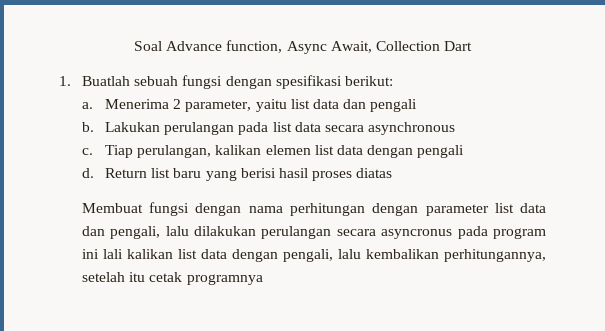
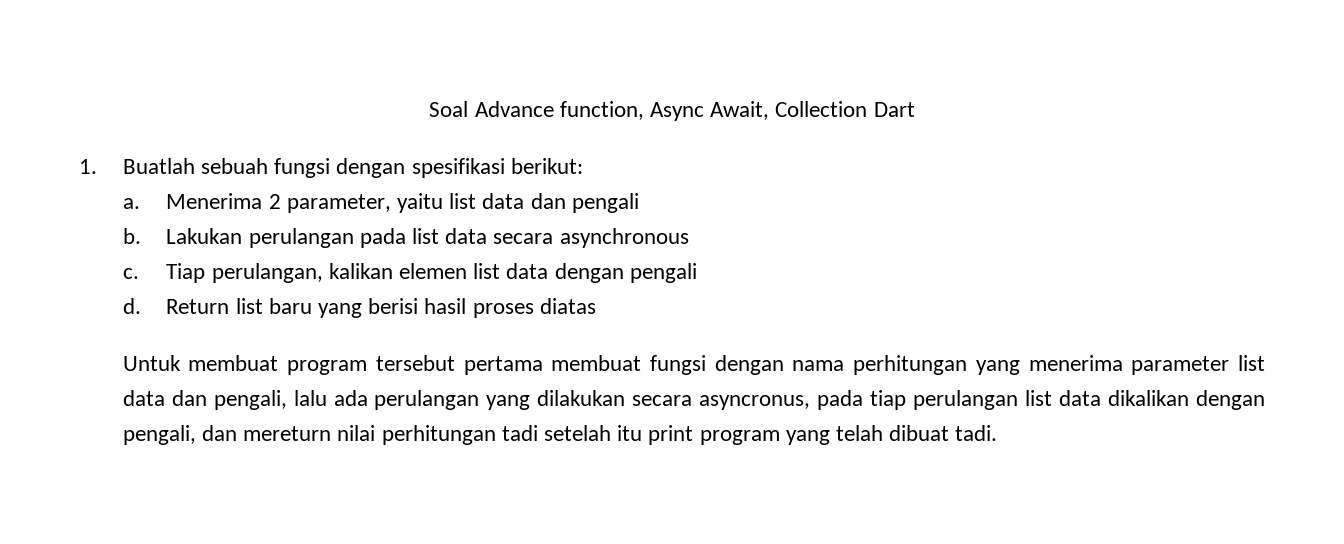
[81,203,143,213] Membuat -> [122,355,642,375] Untuk membuat program tersebut pertama membuat
[372,203,419,216] dengan -> [975,355,1123,375] yang menerima
[194,226,546,239] [81,249,227,259] dilakukan perulangan secara asyncronus pada program ini lali kalikan list data -> [333,390,1190,410] ada perulangan yang dilakukan secara asyncronus, pada tiap perulangan list data dikalikan
[337,249,546,262] [81,272,263,285] lalu kembalikan perhitungannya, setelah itu cetak programnya -> [201,425,998,445] dan mereturn nilai perhitungan tadi setelah itu print program yang telah dibuat tadi.

